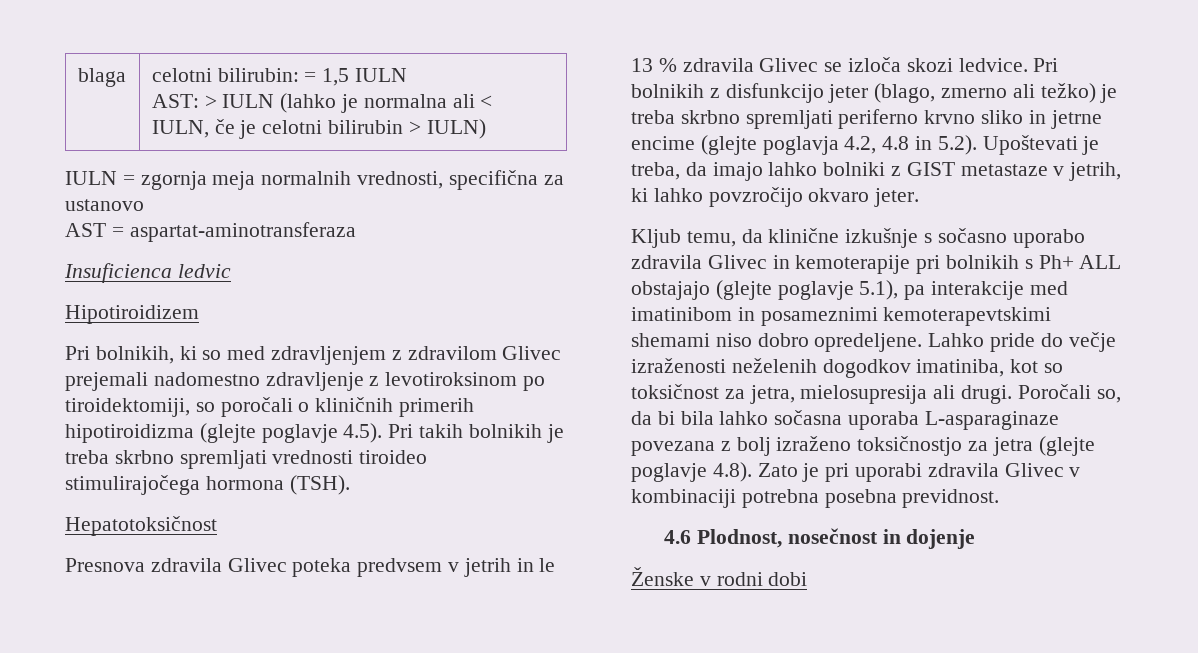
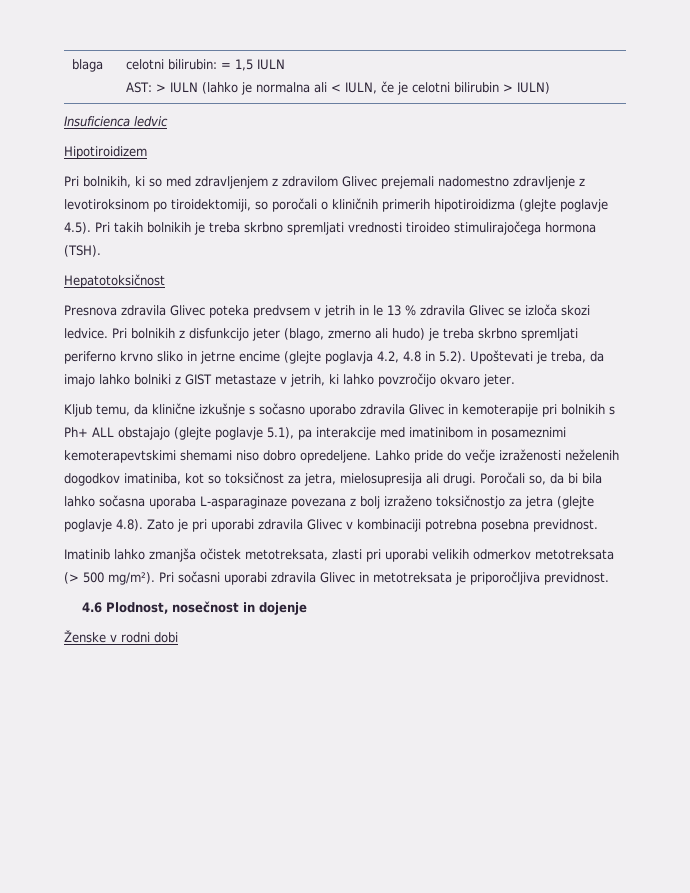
[65,170,564,190] [65,199,144,211] [65,222,356,242] // IULN = zgornja meja normalnih vrednosti, specifična za ustanovo // AST = aspartat-aminotransferaza -> (551, 88) none
[1040,83,1096,103] težko) -> [392,328,425,340] hudo)
(1000, 498) none -> [64,548,614,562] [64,571,609,585] // Imatinib lahko zmanjša očistek metotreksata, zlasti pri uporabi velikih odmerkov metotreksata (> 500 mg/m²). Pri sočasni uporabi zdravila Glivec in metotreksata je priporočljiva previdnost.

